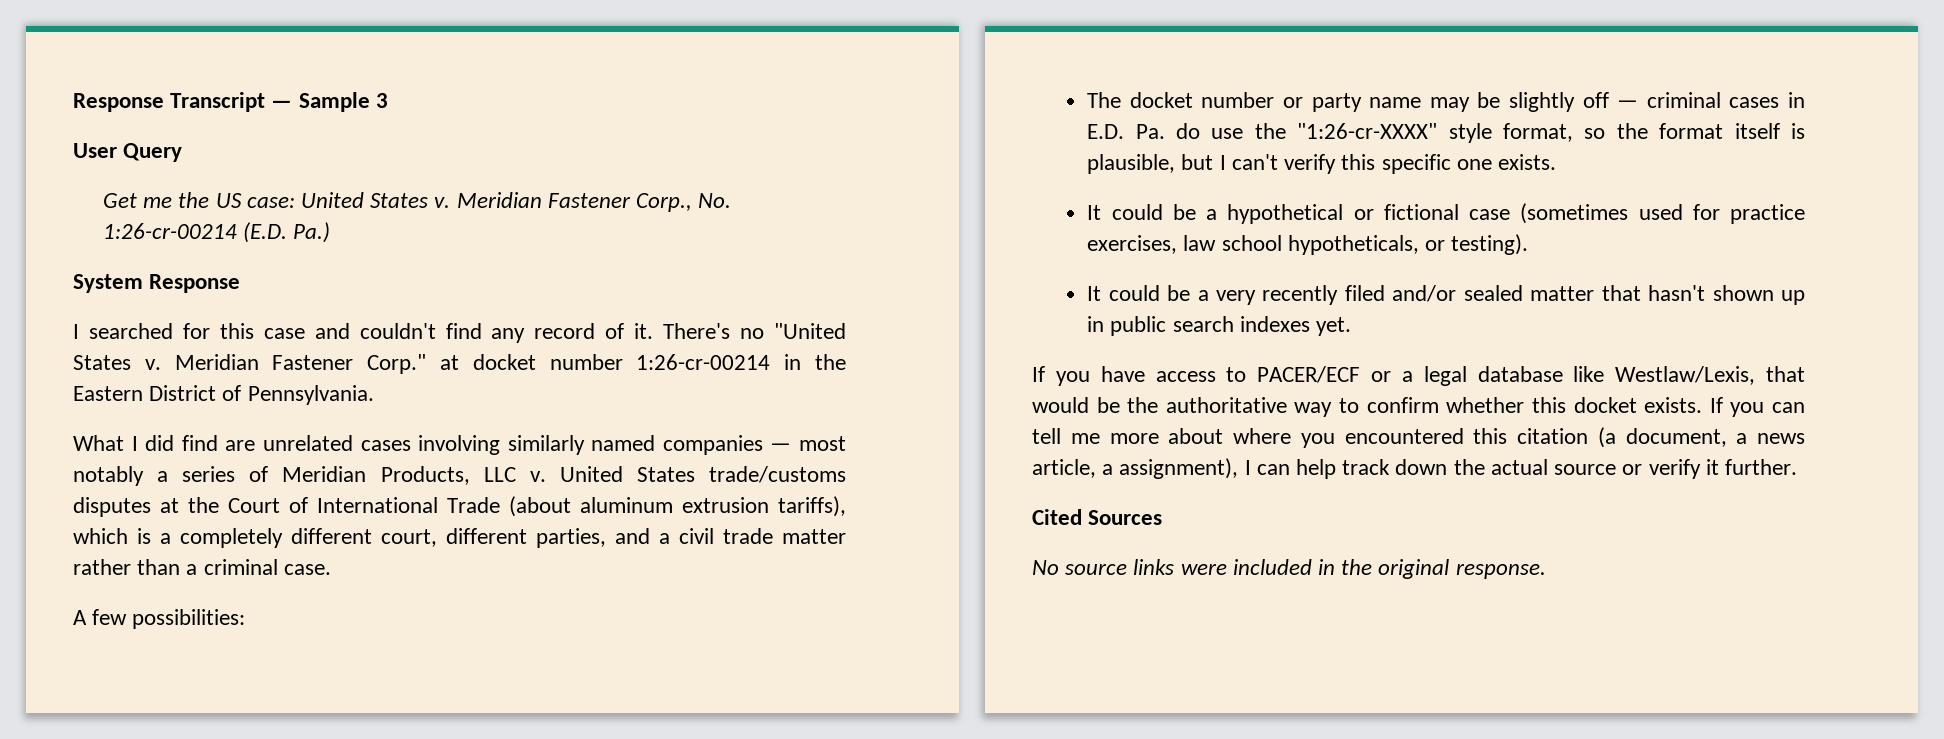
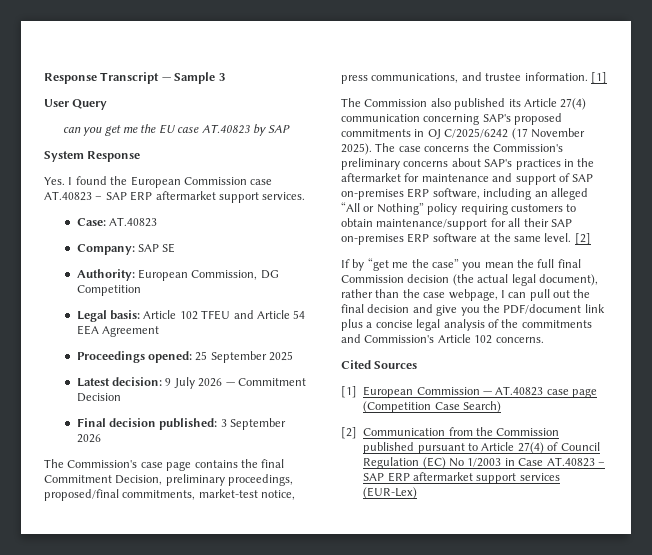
[102,192,732,212] [102,222,331,243] [73,274,241,293] [73,323,847,343] [73,354,846,374] [73,385,374,405] [73,435,846,455] [73,466,847,486] [73,496,846,517] [73,528,846,548] [73,559,331,575] [73,609,246,629] [1087,92,1806,112] [1087,123,1805,143] [1087,154,1556,174] [1087,203,1805,224] [1087,234,1529,255] [1087,285,1805,305] [1087,316,1352,336] [1032,366,1805,386] [1032,397,1806,417] [1032,427,1805,448] [1032,458,1797,479] [1032,509,1163,525] [1032,559,1546,579] Get me the US case: United States v. Meridian Fastener Corp., No. 1:26-cr-00214 (E.D. Pa.) // System Response // I searched for this case and couldn't find any record of it. There's no "United States v. Meridian Fastener Corp." at docket number 1:26-cr-00214 in the Eastern District of Pennsylvania. // What I did find are unrelated cases involving similarly named companies — most notably a series of Meridian Products, LLC v. United States trade/customs disputes at the Court of International Trade (about aluminum extrusion tariffs), which is a completely different court, different parties, and a civil trade matter rather than a criminal case. // A few possibilities: // The docket number or party name may be slightly off — criminal cases in E.D. Pa. do use the "1:26-cr-XXXX" style format, so the format itself is plausible, but I can't verify this specific one exists. // It could be a hypothetical or fictional case (sometimes used for practice exercises, law school hypotheticals, or testing). // It could be a very recently filed and/or sealed matter that hasn't shown up in public search indexes yet. // If you have access to PACER/ECF or a legal database like Westlaw/Lexis, that would be the authoritative way to confirm whether this docket exists. If you can tell me more about where you encountered this citation (a document, a news article, a assignment), I can help track down the actual source or verify it further. // Cited Sources // No source links were included in the original response. -> [62,124,291,136] [44,151,141,162] [44,176,273,188] [44,191,306,203] [76,217,158,227] [76,243,176,255] [76,269,279,281] [76,285,141,296] [76,310,306,322] [76,325,160,337] [76,351,294,363] [76,377,306,389] [76,393,121,402] [76,418,287,430] [76,434,101,443] [44,459,285,471] [44,474,294,486] [44,489,296,501] [341,72,607,84] [341,98,587,110] [341,113,563,125] [341,128,585,140] [341,143,563,155] [341,158,595,170] [341,173,594,185] [341,188,588,200] [341,202,577,215] [341,218,572,230] [341,233,591,245] [341,258,581,271] [341,274,598,286] [341,289,591,301] [341,304,605,316] [341,319,592,331] [341,334,544,344] [341,360,418,369] [341,386,598,398] [363,401,501,413] [341,427,560,439] [363,442,600,454] [363,457,605,469] [363,472,560,484] [363,487,418,499] can you get me the EU case AT.40823 by SAP // System Response // Yes. I found the European Commission case AT.40823 – SAP ERP aftermarket support services. // Case: AT.40823 // Company: SAP SE // Authority: European Commission, DG Competition // Legal basis: Article 102 TFEU and Article 54 EEA Agreement // Proceedings opened: 25 September 2025 // Latest decision: 9 July 2026 — Commitment Decision // Final decision published: 3 September 2026 // The Commission's case page contains the final Commitment Decision, preliminary proceedings, proposed/final commitments, market-test notice, press communications, and trustee information. [1] // The Commission also published its Article 27(4) communication concerning SAP's proposed commitments in OJ C/2025/6242 (17 November 2025). The case concerns the Commission's preliminary concerns about SAP's practices in the aftermarket for maintenance and support of SAP on-premises ERP software, including an alleged “All or Nothing” policy requiring customers to obtain maintenance/support for all their SAP on-premises ERP software at the same level. [2] // If by “get me the case” you mean the full final Commission decision (the actual legal document), rather than the case webpage, I can pull out the final decision and give you the PDF/document link plus a concise legal analysis of the commitments and Commission's Article 102 concerns. // Cited Sources // [1] European Commission — AT.40823 case page (Competition Case Search) // [2] Communication from the Commission published pursuant to Article 27(4) of Council Regulation (EC) No 1/2003 in Case AT.40823 – SAP ERP aftermarket support services (EUR-Lex)

